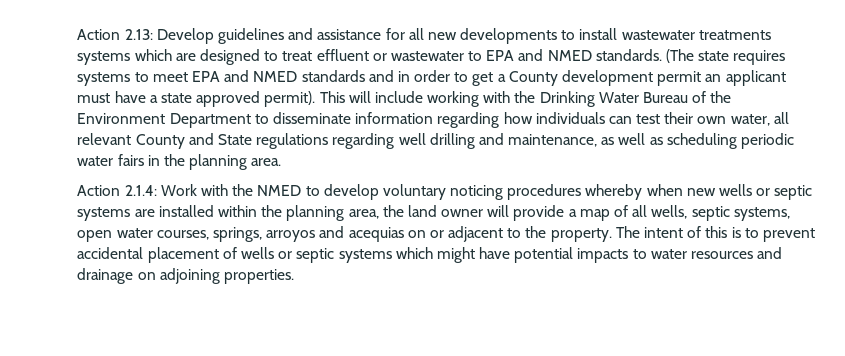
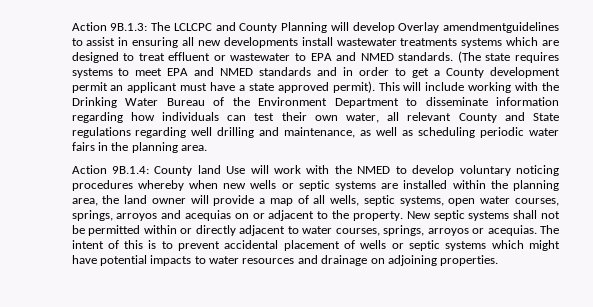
[77,28,405,44] Action 2.13: Develop guidelines and assistance for -> [71,22,559,33] [71,37,179,48] Action 9B.1.3: The LCLCPC and County Planning will develop Overlay amendmentguidelines to assist in ensuring
[561,30,576,40] to -> (298, 42) none
[124,184,197,196] 2.1.4: Work -> [111,165,302,176] 9B.1.4: County land Use will work
(612, 235) none -> [406,210,560,221] [71,225,537,236] New septic systems shall not be permitted within or directly adjacent to water courses, springs, arroyos or acequias.

